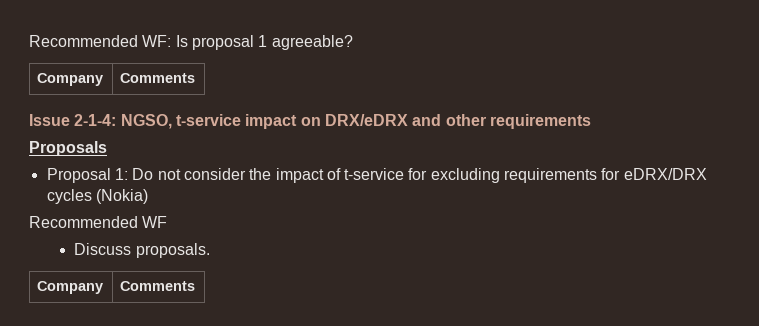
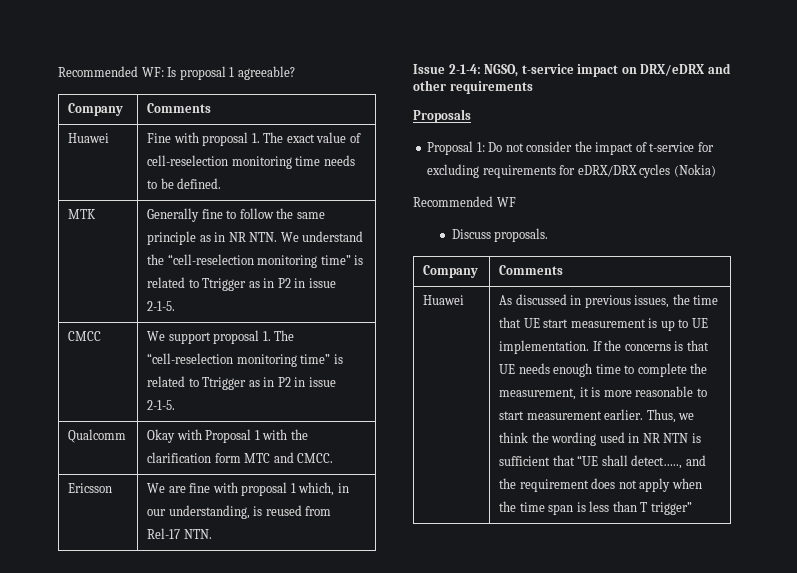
(196, 78) none -> [68,133,110,143] [147,132,361,146] [147,155,355,169] [147,178,222,189] [68,209,97,219] [147,208,325,222] [147,231,364,245] [147,254,364,268] [147,277,336,291] [147,301,176,311] [68,331,102,341] [147,330,295,344] [147,353,343,367] [147,376,336,390] [147,400,176,410] [68,429,127,443] [147,429,308,443] [147,452,334,463] [68,483,113,493] [147,482,349,496] [147,505,332,519] [147,528,212,539] // Huawei | Fine with proposal 1. The exact value of cell-reselection monitoring time needs to be defined. // MTK | Generally fine to follow the same principle as in NR NTN. We understand the “cell-reselection monitoring time” is related to Ttrigger as in P2 in issue 2-1-5. // CMCC | We support proposal 1. The “cell-reselection monitoring time” is related to Ttrigger as in P2 in issue 2-1-5. // Qualcomm | Okay with Proposal 1 with the clarification form MTC and CMCC. // Ericsson | We are fine with proposal 1 which, in our understanding, is reused from Rel-17 NTN.
(196, 286) none -> [423,295,465,305] [499,294,719,308] [499,317,708,331] [499,340,709,354] [499,363,708,377] [499,386,707,400] [499,409,695,423] [499,432,701,446] [499,455,706,469] [499,478,702,492] [499,501,692,515] // Huawei | As discussed in previous issues, the time that UE start measurement is up to UE implementation. If the concerns is that UE needs enough time to complete the measurement, it is more reasonable to start measurement earlier. Thus, we think the wording used in NR NTN is sufficient that “UE shall detect….., and the requirement does not apply when the time span is less than T trigger”

